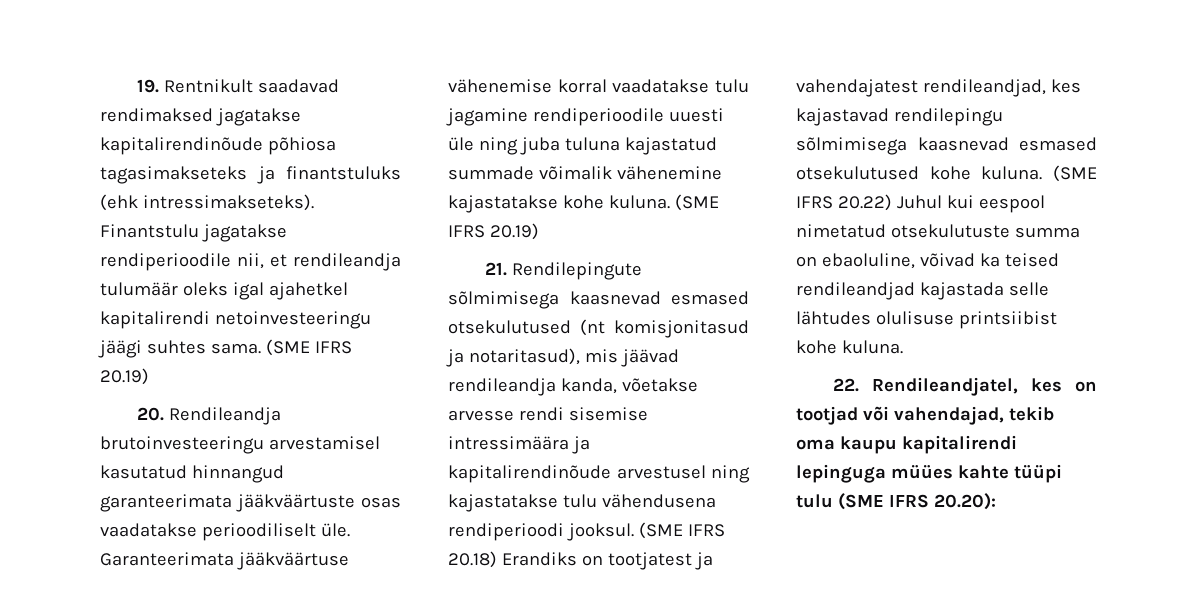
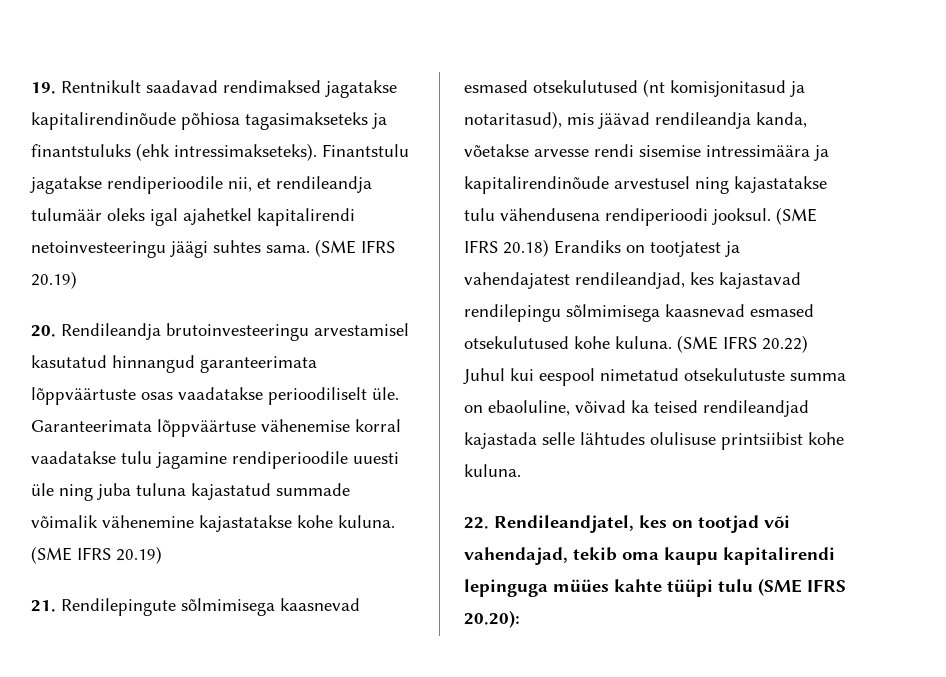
[236,494,355,512] jääkväärtuste -> [31,387,136,405] lõppväärtuste
[236,552,349,570] jääkväärtuse -> [157,419,256,437] lõppväärtuse

